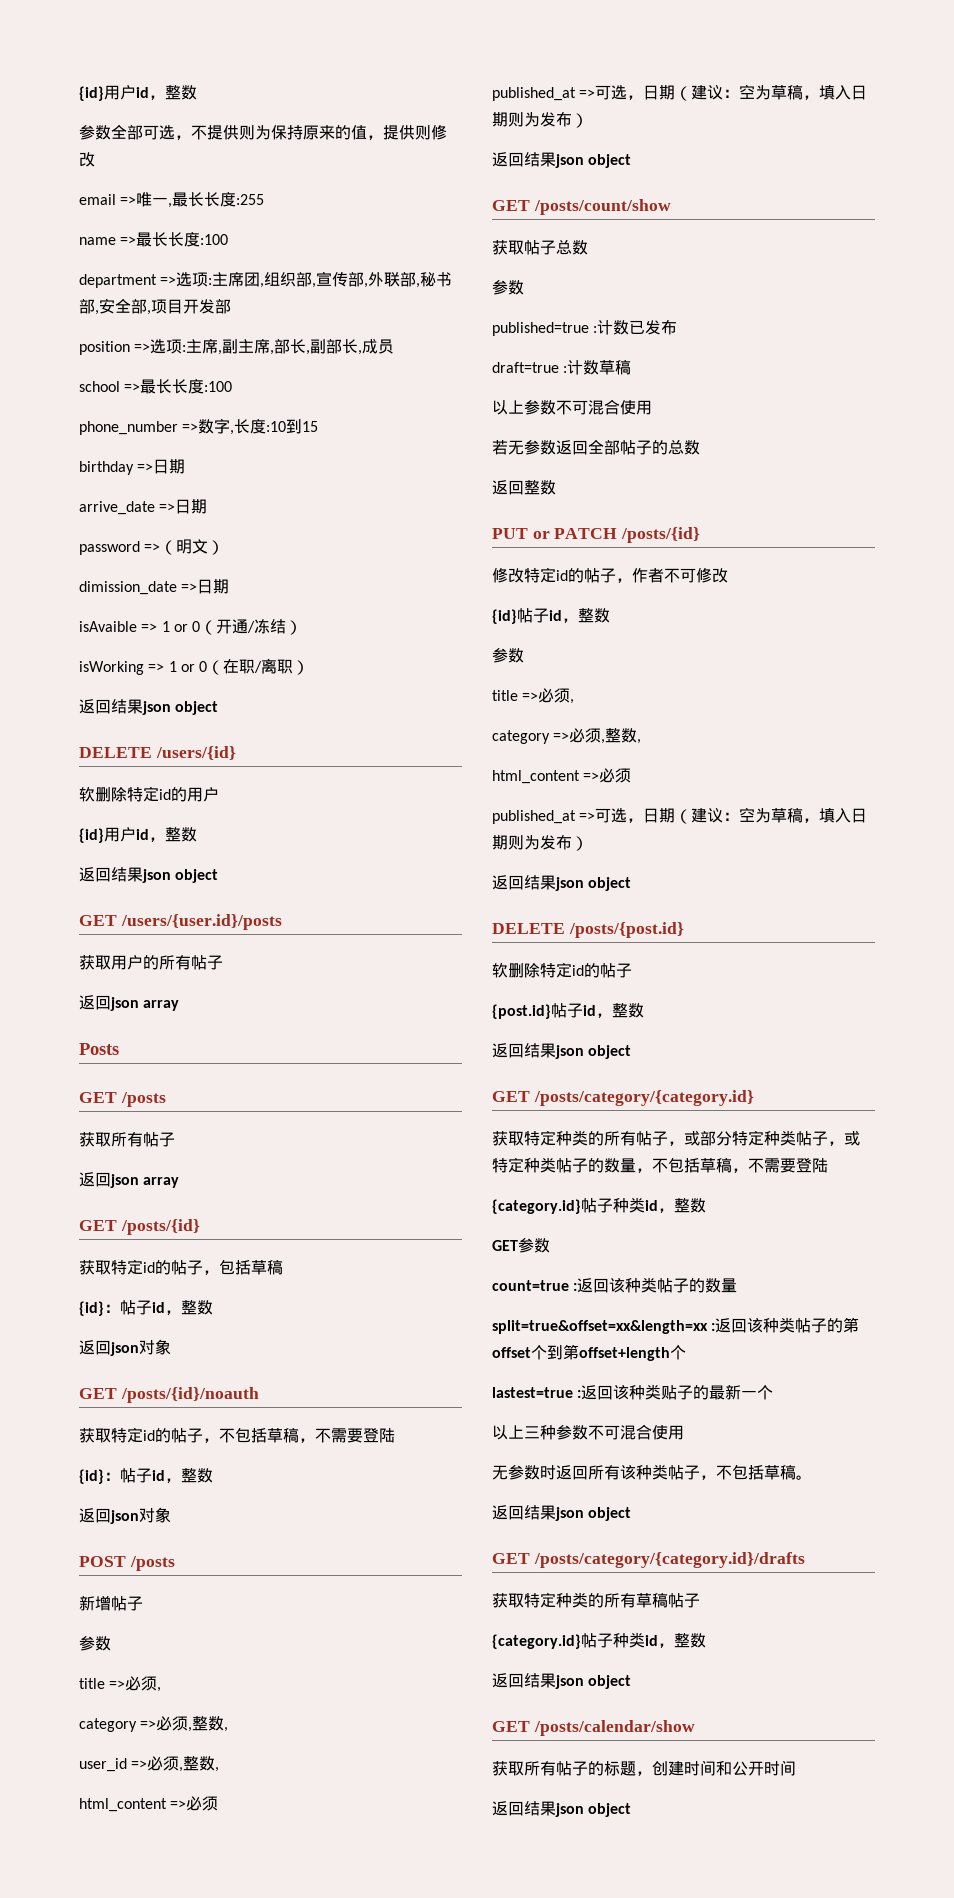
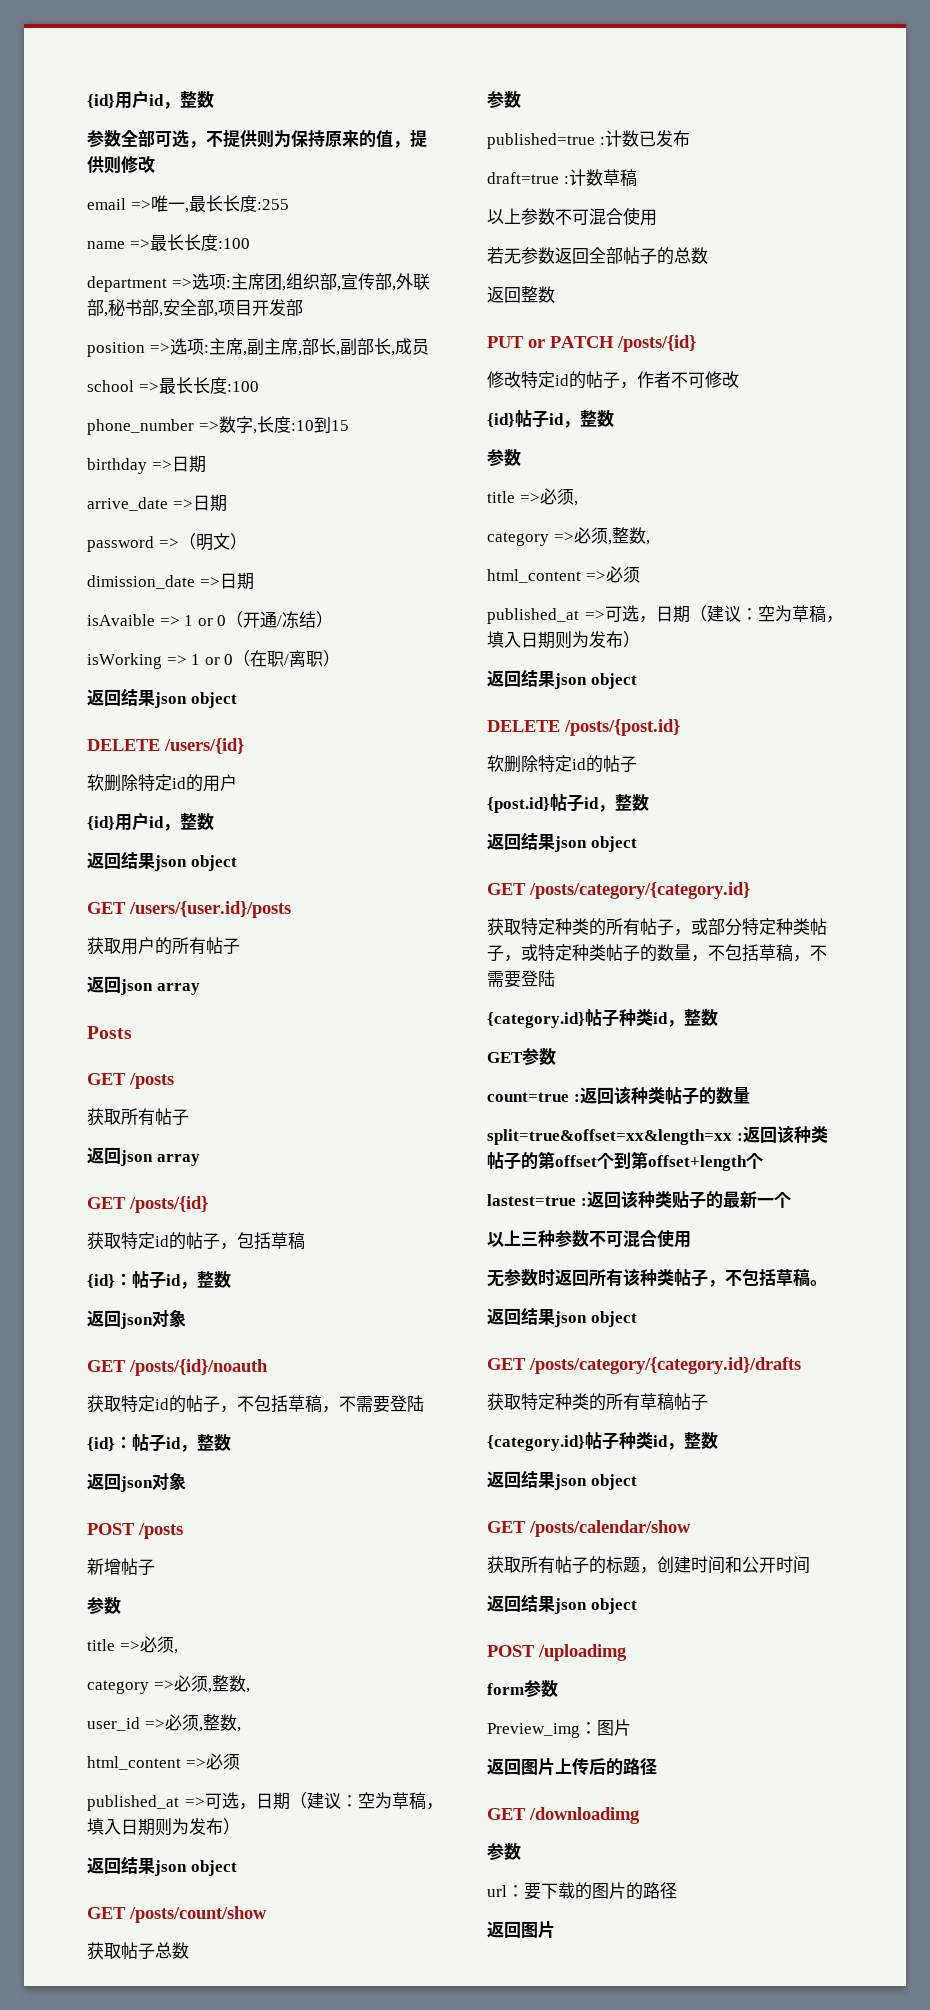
(632, 1810) none -> [487,1644,627,1661] [487,1680,558,1697] [487,1719,631,1738] [487,1758,657,1776] [487,1807,640,1824] [487,1843,521,1860] [487,1882,677,1900] [487,1921,555,1939] // POST /uploadimg // form参数 // Preview_img：图片 // 返回图片上传后的路径 // GET /downloadimg // 参数 // url：要下载的图片的路径 // 返回图片

